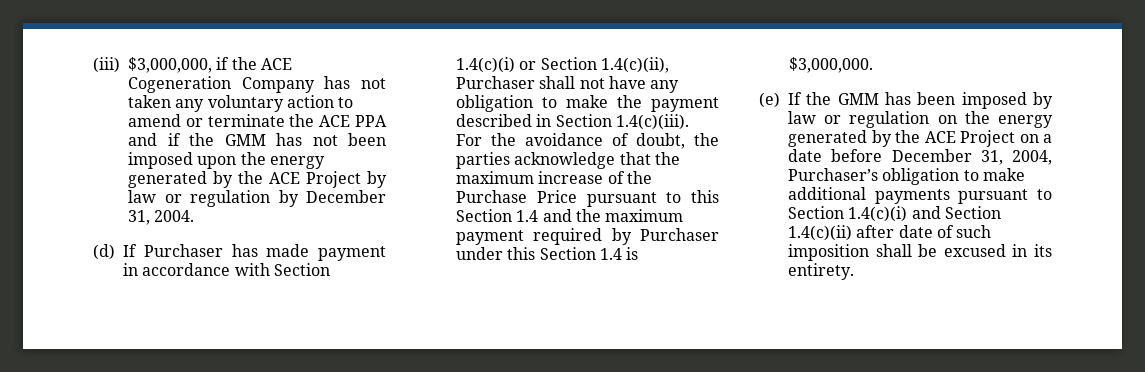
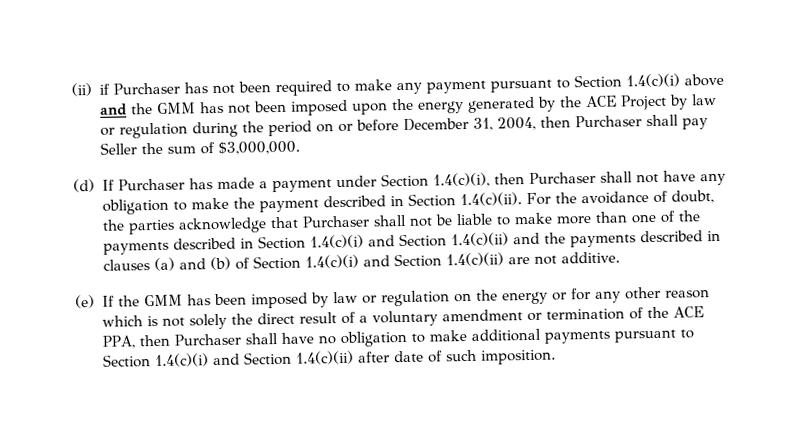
[93,57,292,73] [128,76,387,93] [128,95,354,112] [128,114,388,127] [128,133,181,146] (iii) $3,000,000, if the ACE Cogeneration Company has not taken any voluntary action to amend or terminate the ACE PPA and if -> [71,73,724,97] [99,103,127,116] (ii) if Purchaser has not been required to make any payment pursuant to Section 1.4(c)(i) above and
[278,190,386,207] [128,210,195,225] by December 31, 2004. -> [191,114,708,138] [99,140,300,155] during the period on or before December 31, 2004, then Purchaser shall pay Seller the sum of $3,000,000.
[318,246,386,261] [123,263,330,276] [456,57,669,73] payment in accordance with Section 1.4(c)(i) or Section 1.4(c)(ii), -> [258,172,525,193] a payment under Section 1.4(c)(i), then
[615,114,689,130] 1.4(c)(iii). -> [459,192,522,207] 1.4(c)(ii).
[654,152,680,165] [456,171,652,184] [456,190,719,207] [456,209,684,222] [456,228,719,245] [456,247,639,260] [789,57,873,73] the maximum increase of the Purchase Price pursuant to this Section 1.4 and the maximum payment required by Purchaser under this Section 1.4 is $3,000,000. -> [301,210,701,228] [102,230,721,255] [102,251,620,272] Purchaser shall not be liable to make more than one of the payments described in Section 1.4(c)(i) and Section 1.4(c)(ii) and the payments described in clauses (a) and (b) of Section 1.4(c)(i) and Section 1.4(c)(ii) are not additive.
[788,130,1052,147] [788,149,1052,165] [788,168,878,181] generated by the ACE Project on a date before December 31, 2004, Purchaser’s -> [551,286,710,303] [101,306,704,330] [101,332,336,349] or for any other reason which is not solely the direct result of a voluntary amendment or termination of the ACE PPA, then Purchaser shall have no
[788,244,1052,261] [788,263,854,280] imposition shall be excused in its entirety. -> [480,349,556,365] imposition.

